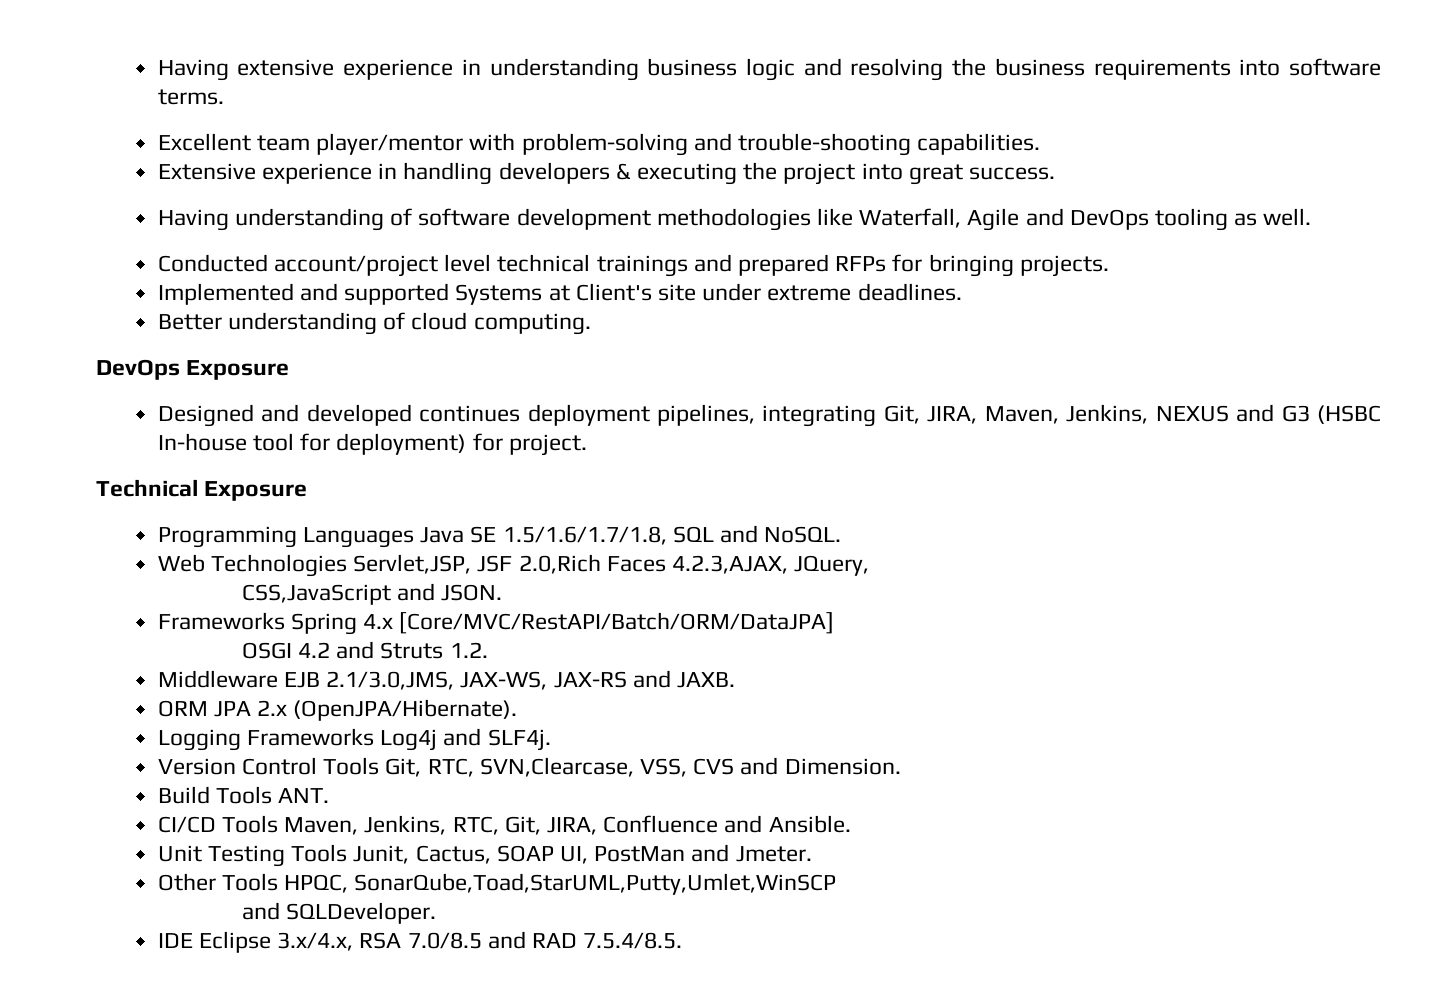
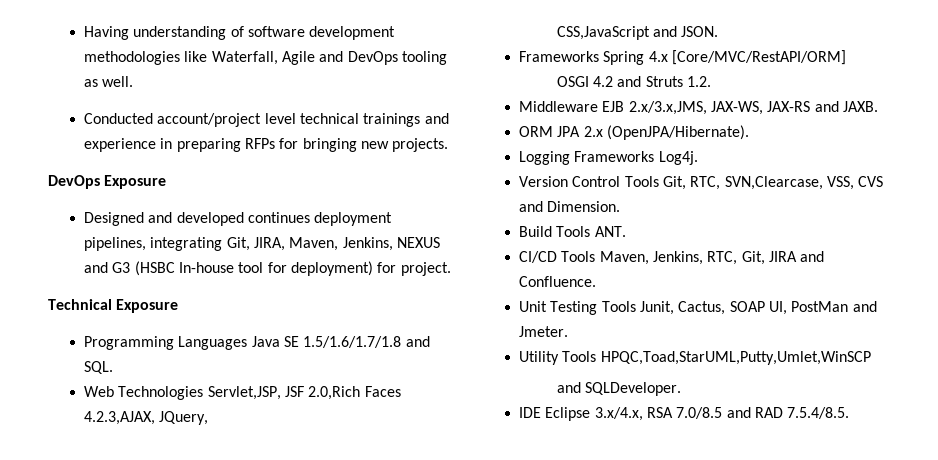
[157,58,1381,81] [157,89,224,105] [157,133,1041,156] [157,162,1056,185] [157,209,229,231] Having extensive experience in understanding business logic and resolving the business requirements into software terms. // Excellent team player/mentor with problem-solving and trouble-shooting capabilities. // Extensive experience in handling developers & executing the project into great success. // Having -> [84,26,130,40] Having
[737,254,829,276] prepared -> [84,138,241,152] experience in preparing
(1014, 265) none -> [360,141,389,149] new
[157,283,962,305] [157,312,591,335] // Implemented and supported Systems at Client's site under extreme deadlines. // Better understanding of cloud computing. -> (449, 145) none
[502,525,842,545] 1.5/1.6/1.7/1.8, SQL and NoSQL. -> [303,336,430,348] [84,361,114,374] 1.5/1.6/1.7/1.8 and SQL.
[399,612,835,634] [Core/MVC/RestAPI/Batch/ORM/DataJPA] -> [671,50,846,65] [Core/MVC/RestAPI/ORM]
[326,671,455,690] 2.1/3.0,JMS, -> [628,101,707,115] 2.x/3.x,JMS,
[380,728,551,751] Log4j and SLF4j. -> [658,151,698,165] Log4j.
[546,815,851,835] JIRA, Confluence and Ansible. -> [768,251,825,262] [519,276,597,287] JIRA and Confluence.
[157,873,837,895] Other Tools HPQC, SonarQube,Toad,StarUML,Putty,Umlet,WinSCP -> [519,351,871,365] Utility Tools HPQC,Toad,StarUML,Putty,Umlet,WinSCP

